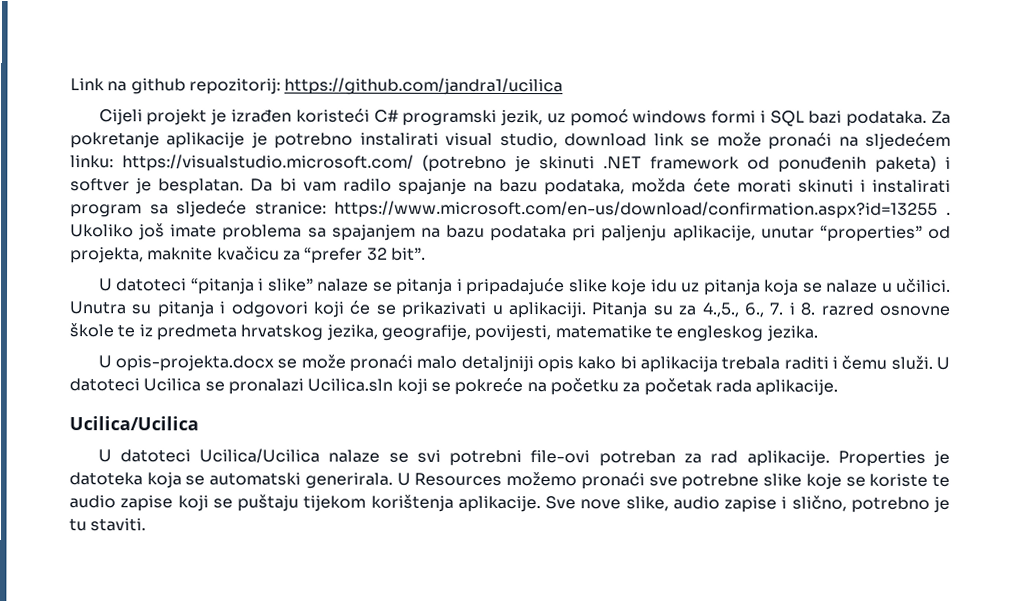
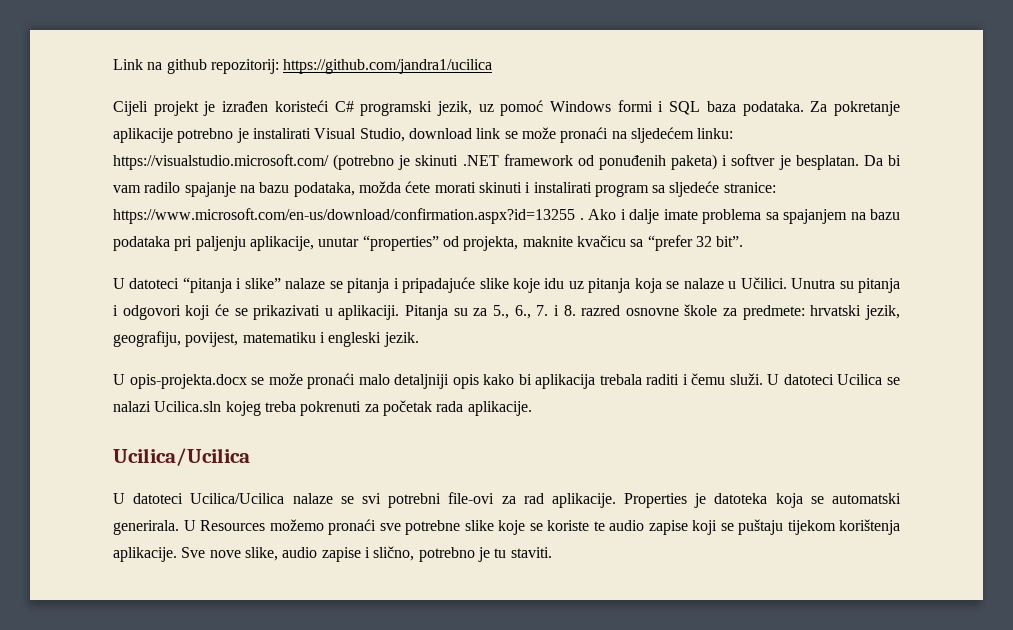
[632,110,708,124] windows -> [550,101,612,112] Windows
[808,110,843,124] bazi -> [706,101,736,112] baza
[250,132,558,149] je potrebno instalirati visual studio, -> [177,128,405,143] potrebno je instalirati Visual Studio,
[70,223,166,241] Ukoliko još -> [588,209,659,224] Ako i dalje
[282,250,301,261] za -> [630,239,644,247] sa
[895,278,951,293] učilici. -> [740,277,787,289] Učilici.
[701,302,739,318] 4.,5., -> [492,305,509,319] 5.,
[117,324,818,342] te iz predmeta hrvatskog jezika, geografije, povijesti, matematike te engleskog jezika. -> [723,305,900,320] [113,331,419,347] za predmete: hrvatski jezik, geografiju, povijest, matematiku i engleski jezik.
[227,377,619,396] pronalazi Ucilica.sln koji se pokreće na početku -> [113,401,362,416] nalazi Ucilica.sln kojeg treba pokrenuti
[598,450,676,467] potreban -> (495, 498) none

